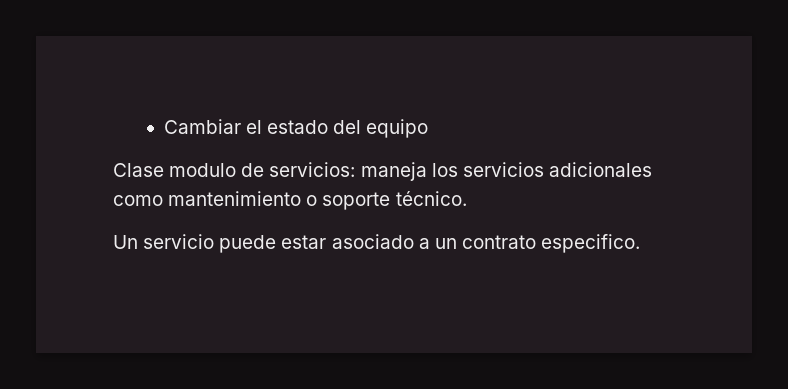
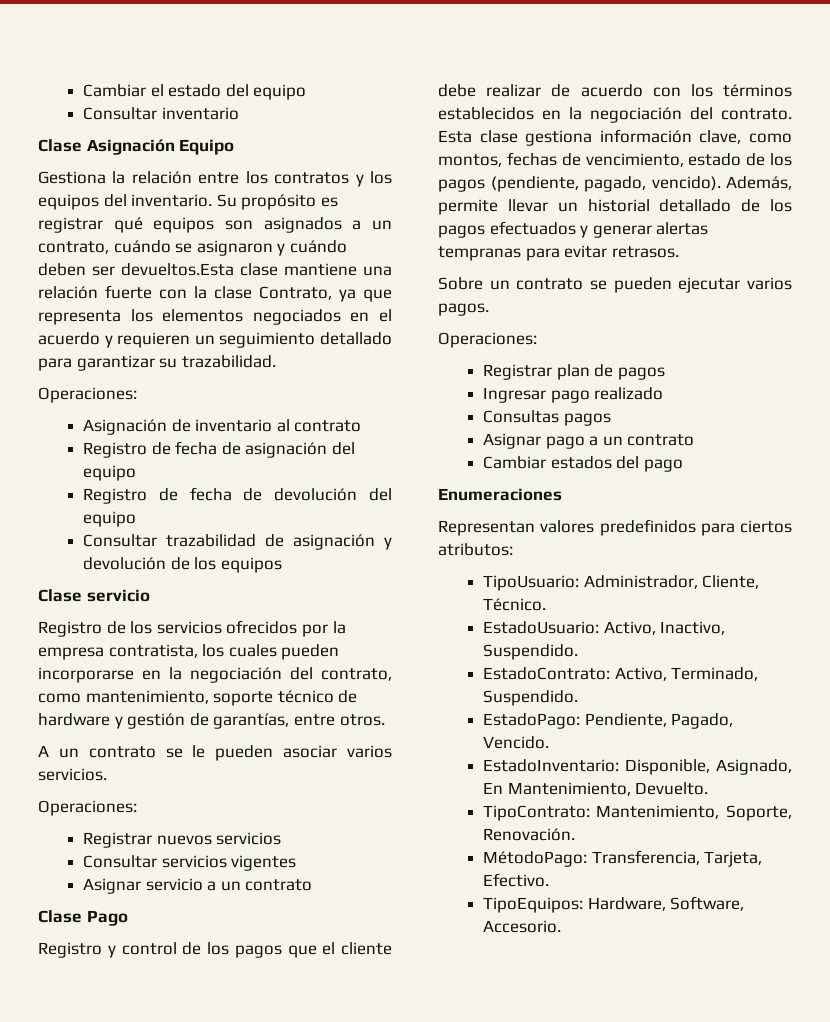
[113,162,652,181] [113,191,467,210] [113,234,641,253] // Clase modulo de servicios: maneja los servicios adicionales como mantenimiento o soporte técnico. // Un servicio puede estar asociado a un contrato especifico. -> [82,107,239,120] [38,139,235,155] [38,171,392,187] [38,194,338,210] [38,217,392,233] [38,240,347,256] [38,263,392,276] [38,285,392,302] [38,309,392,325] [38,332,392,348] [38,355,276,371] [38,387,137,403] [82,419,362,435] [82,441,355,458] [82,465,136,481] [82,487,393,504] [82,511,136,527] [82,534,392,550] [82,557,282,573] [38,589,150,602] [38,620,346,637] [38,644,340,660] [38,667,392,683] [38,690,358,706] [38,713,385,729] [38,745,392,761] [38,768,107,781] [38,800,137,816] [82,832,282,848] [82,855,297,871] [82,878,313,894] [38,910,128,926] [38,942,392,958] [438,84,792,97] [438,107,792,123] [438,129,792,146] [438,152,792,167] [438,176,792,192] [438,199,792,215] [438,221,709,238] [438,245,679,261] [438,277,792,293] [438,303,489,316] [438,332,537,348] [482,364,665,380] [482,387,664,403] [482,410,611,426] [482,433,695,449] [482,456,683,472] [438,488,562,501] [438,519,792,536] [438,543,513,556] [482,575,760,591] [482,598,546,611] [482,621,726,635] [482,644,578,660] [482,667,759,681] [482,690,578,706] [482,713,734,729] [482,736,549,749] [482,759,792,775] [482,782,709,796] [482,805,792,821] [482,828,575,841] [482,850,763,867] [482,873,549,887] [482,896,745,913] [482,920,561,933] // Consultar inventario // Clase Asignación Equipo // Gestiona la relación entre los contratos y los equipos del inventario. Su propósito es registrar qué equipos son asignados a un contrato, cuándo se asignaron y cuándo deben ser devueltos.Esta clase mantiene una relación fuerte con la clase Contrato, ya que representa los elementos negociados en el acuerdo y requieren un seguimiento detallado para garantizar su trazabilidad. // Operaciones: // Asignación de inventario al contrato // Registro de fecha de asignación del equipo // Registro de fecha de devolución del equipo // Consultar trazabilidad de asignación y devolución de los equipos // Clase servicio // Registro de los servicios ofrecidos por la empresa contratista, los cuales pueden incorporarse en la negociación del contrato, como mantenimiento, soporte técnico de hardware y gestión de garantías, entre otros. // A un contrato se le pueden asociar varios servicios. // Operaciones: // Registrar nuevos servicios // Consultar servicios vigentes // Asignar servicio a un contrato // Clase Pago // Registro y control de los pagos que el cliente debe realizar de acuerdo con los términos establecidos en la negociación del contrato. Esta clase gestiona información clave, como montos, fechas de vencimiento, estado de los pagos (pendiente, pagado, vencido). Además, permite llevar un historial detallado de los pagos efectuados y generar alertas tempranas para evitar retrasos. // Sobre un contrato se pueden ejecutar varios pagos. // Operaciones: // Registrar plan de pagos // Ingresar pago realizado // Consultas pagos // Asignar pago a un contrato // Cambiar estados del pago // Enumeraciones // Representan valores predefinidos para ciertos atributos: // TipoUsuario: Administrador, Cliente, Técnico. // EstadoUsuario: Activo, Inactivo, Suspendido. // EstadoContrato: Activo, Terminado, Suspendido. // EstadoPago: Pendiente, Pagado, Vencido. // EstadoInventario: Disponible, Asignado, En Mantenimiento, Devuelto. // TipoContrato: Mantenimiento, Soporte, Renovación. // MétodoPago: Transferencia, Tarjeta, Efectivo. // TipoEquipos: Hardware, Software, Accesorio.

